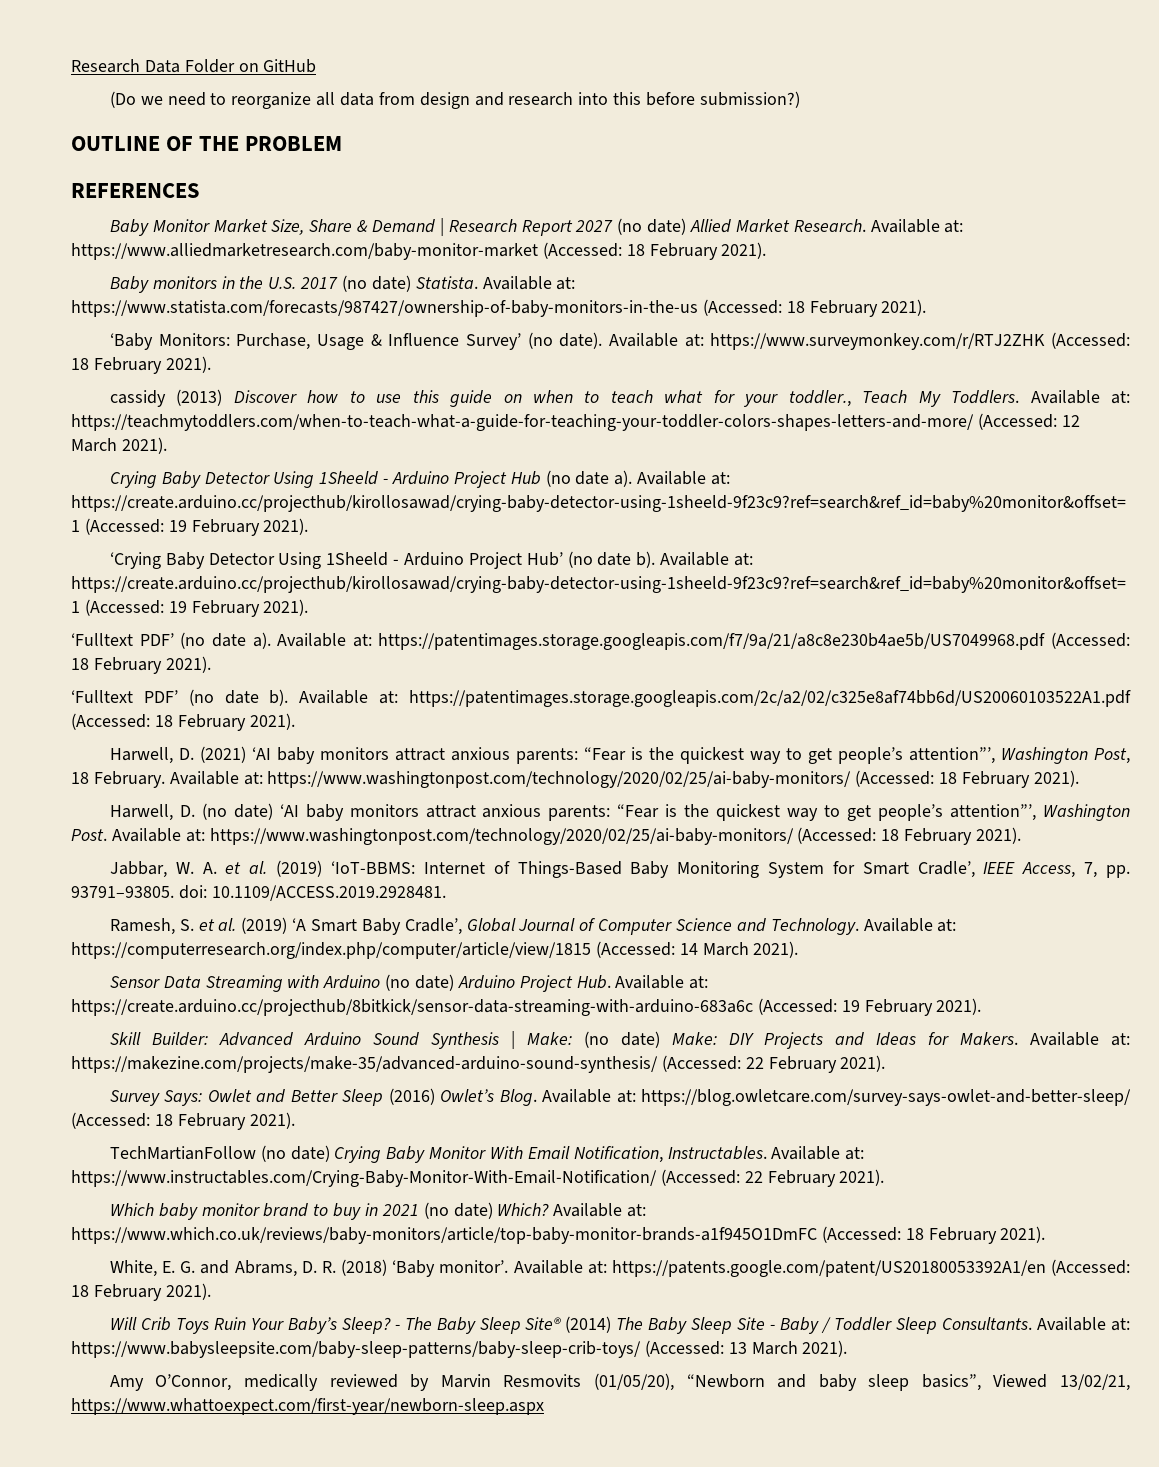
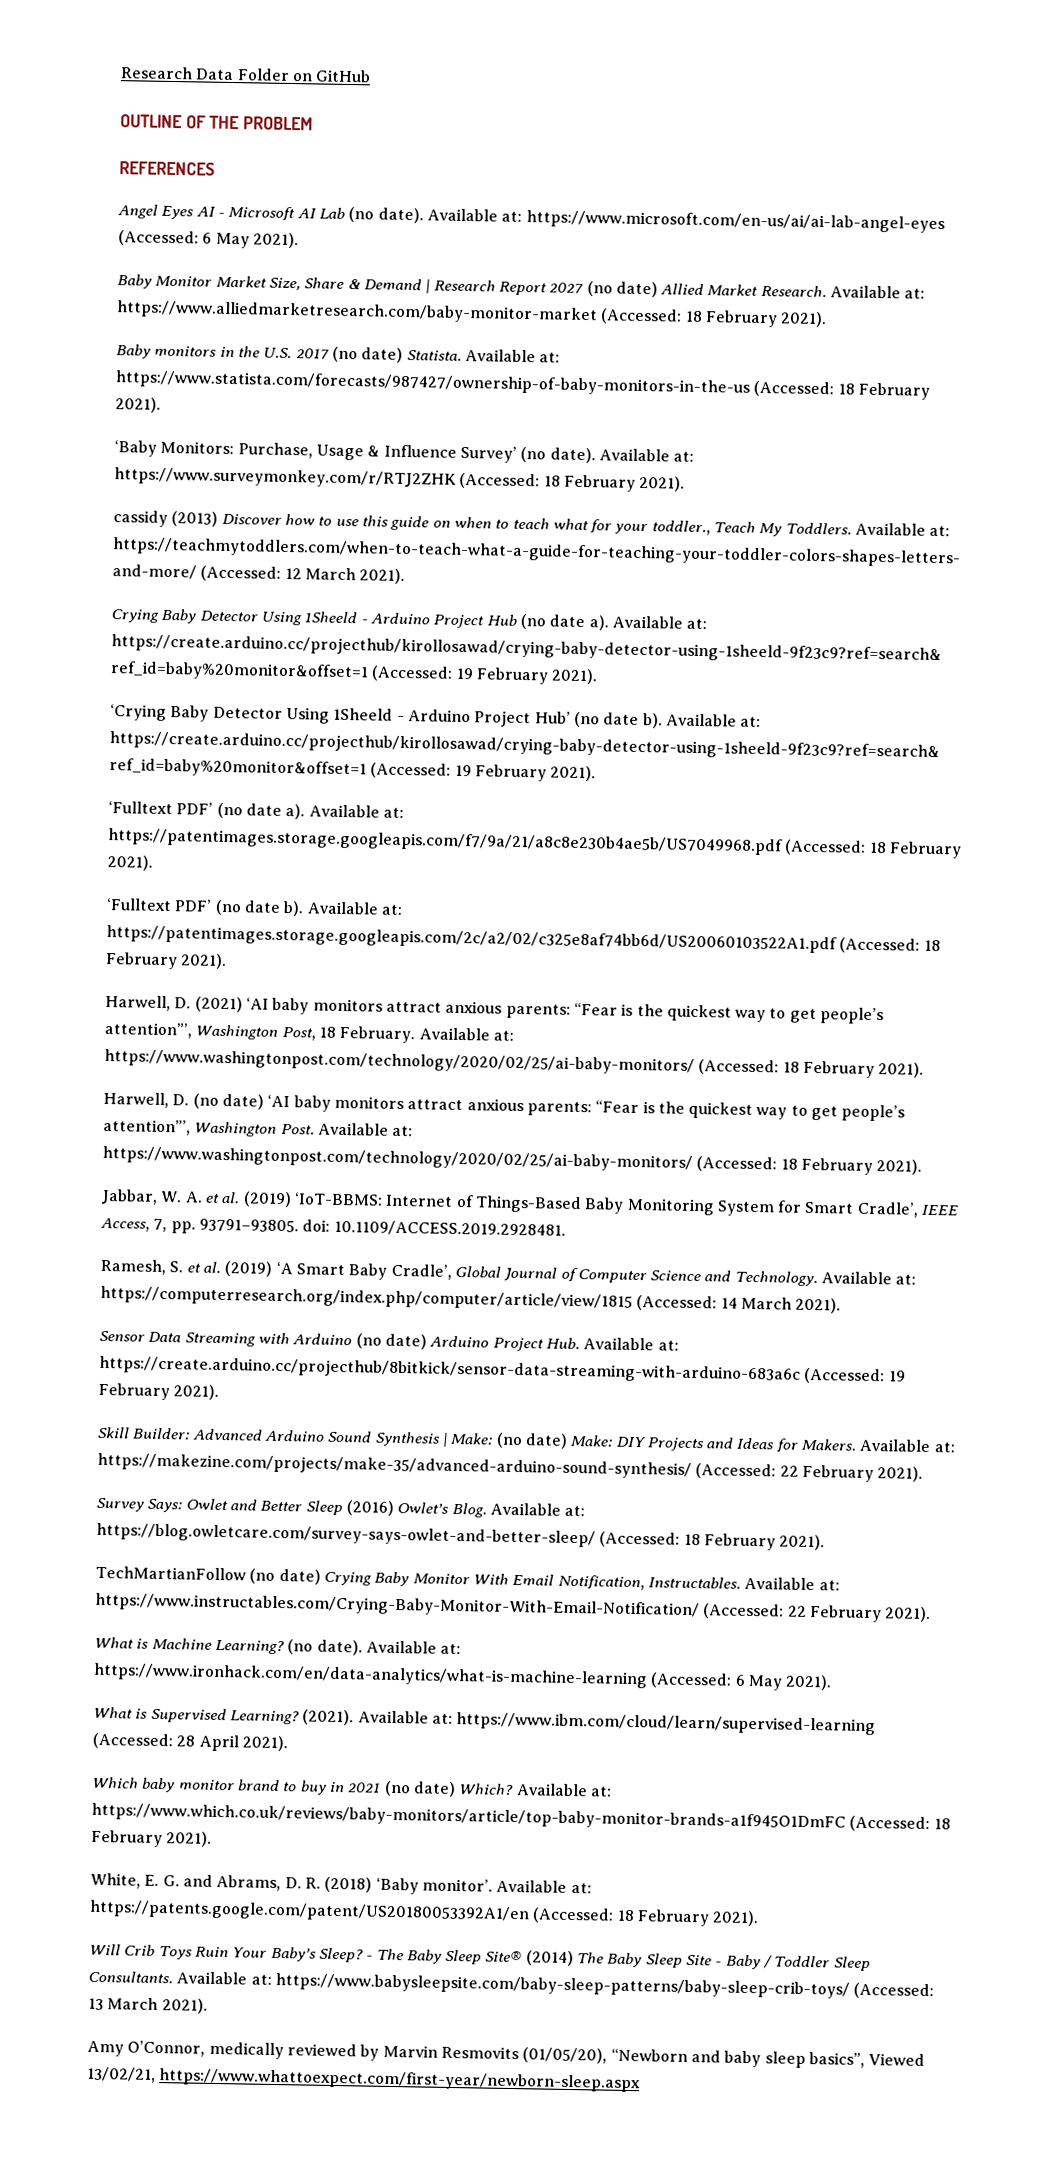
[109,91,800,109] // (Do we need to reorganize all data from design and research into this before submission?) -> (372, 76) none
(200, 190) none -> [117,204,945,234] [118,230,299,249] // Angel Eyes AI - Microsoft AI Lab (no date). Available at: https://www.microsoft.com/en-us/ai/ai-lab-angel-eyes (Accessed: 6 May 2021).
(885, 1177) none -> [94,1636,462,1656] [93,1662,833,1691] [93,1706,877,1736] [92,1732,288,1752] // What is Machine Learning? (no date). Available at: https://www.ironhack.com/en/data-analytics/what-is-machine-learning (Accessed: 6 May 2021). // What is Supervised Learning? (2021). Available at: https://www.ibm.com/cloud/learn/supervised-learning (Accessed: 28 April 2021).

